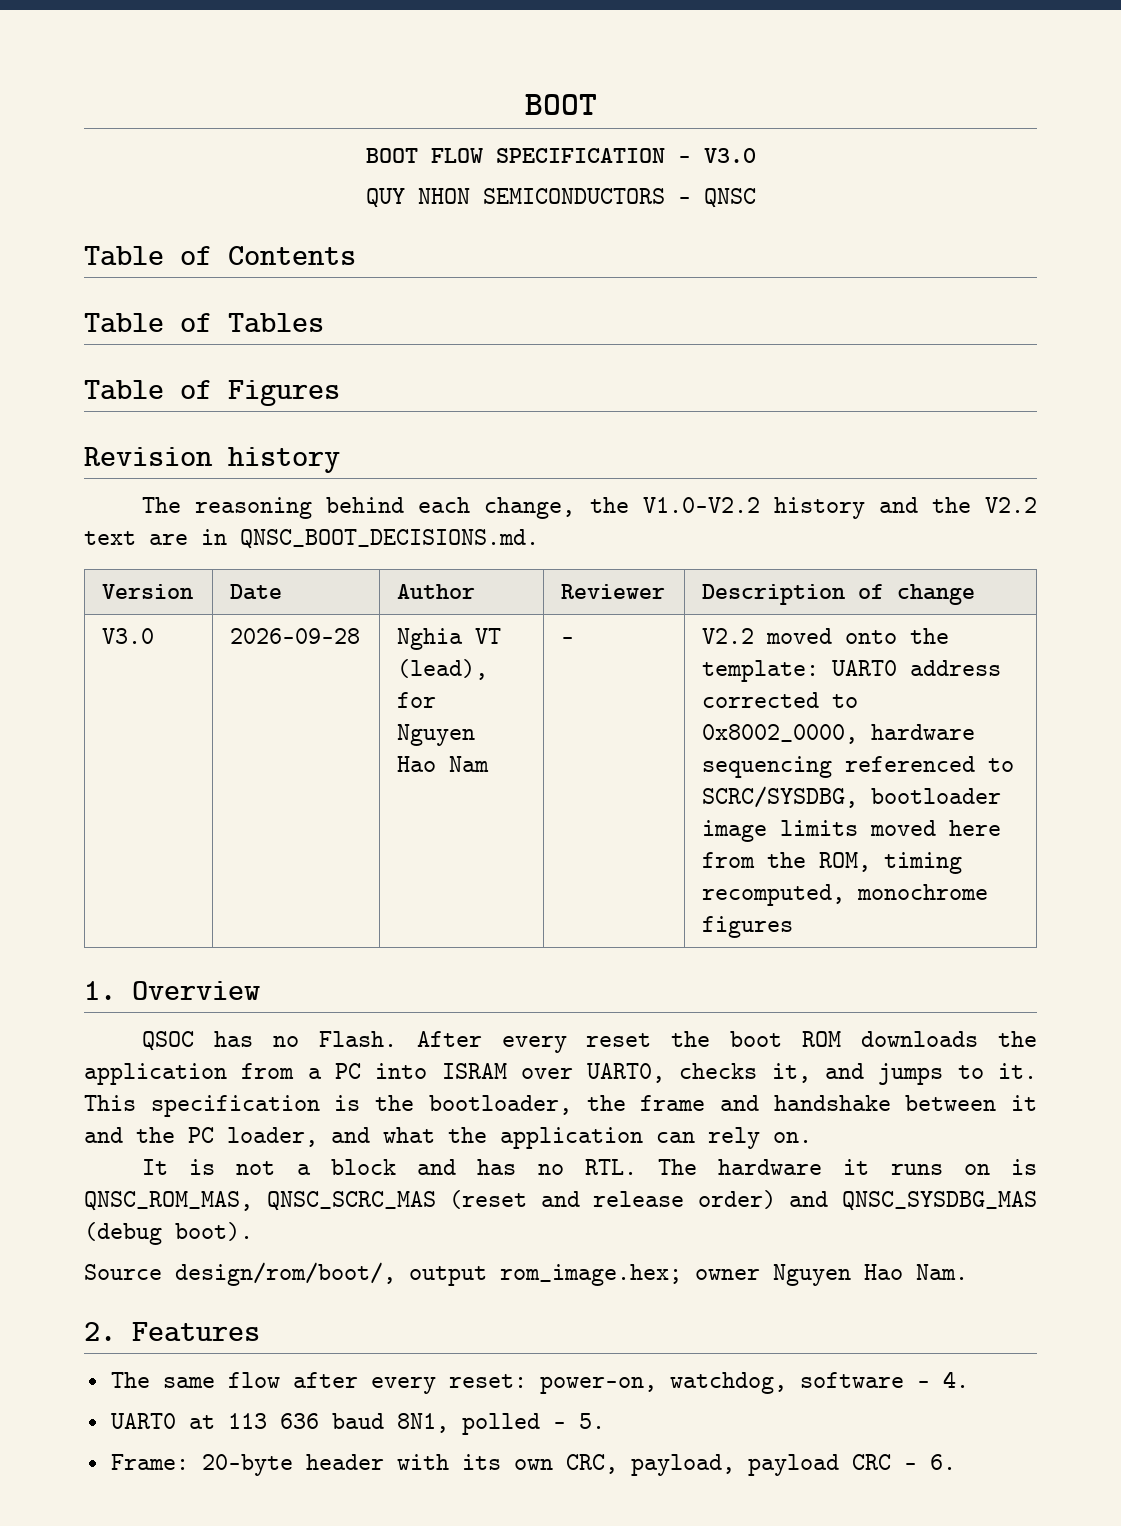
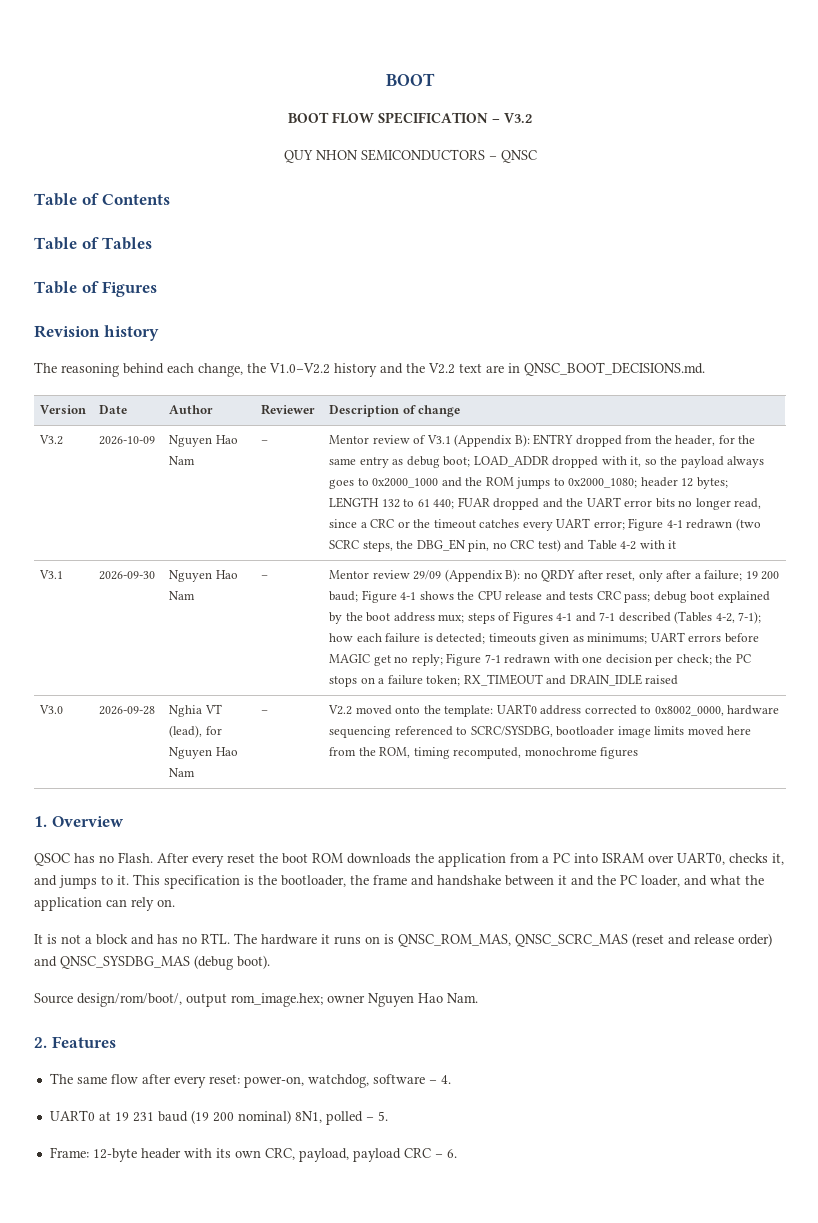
[703,148,756,163] V3.0 -> [504,113,532,123] V3.2
(976, 594) none -> [39,435,64,445] [99,436,156,445] [169,435,238,447] [169,456,196,465] [261,440,269,444] [329,434,756,447] [329,456,765,468] [329,477,728,489] [329,497,762,510] [329,518,761,531] [329,539,677,552] [39,570,64,579] [99,571,156,580] [169,570,238,582] [169,591,196,600] [261,575,269,579] [329,569,780,582] [329,590,770,603] [329,611,762,624] [329,632,759,645] [329,653,751,666] [329,674,679,687] // V3.2 | 2026-10-09 | Nguyen Hao Nam | – | Mentor review of V3.1 (Appendix B): ENTRY dropped from the header, for the same entry as debug boot; LOAD_ADDR dropped with it, so the payload always goes to 0x2000_1000 and the ROM jumps to 0x2000_1080; header 12 bytes; LENGTH 132 to 61 440; FUAR dropped and the UART error bits no longer read, since a CRC or the timeout catches every UART error; Figure 4-1 redrawn (two SCRC steps, the DBG_EN pin, no CRC test) and Table 4-2 with it // V3.1 | 2026-09-30 | Nguyen Hao Nam | – | Mentor review 29/09 (Appendix B): no QRDY after reset, only after a failure; 19 200 baud; Figure 4-1 shows the CPU release and tests CRC pass; debug boot explained by the boot address mux; steps of Figures 4-1 and 7-1 described (Tables 4-2, 7-1); how each failure is detected; timeouts given as minimums; UART errors before MAGIC get no reply; Figure 7-1 redrawn with one decision per check; the PC stops on a failure token; RX_TIMEOUT and DRAIN_IDLE raised
[227,1413,384,1429] 113 636 baud -> [114,1110,291,1124] 19 231 baud (19 200 nominal)
[201,1454,293,1476] 20-byte -> [92,1148,137,1162] 12-byte

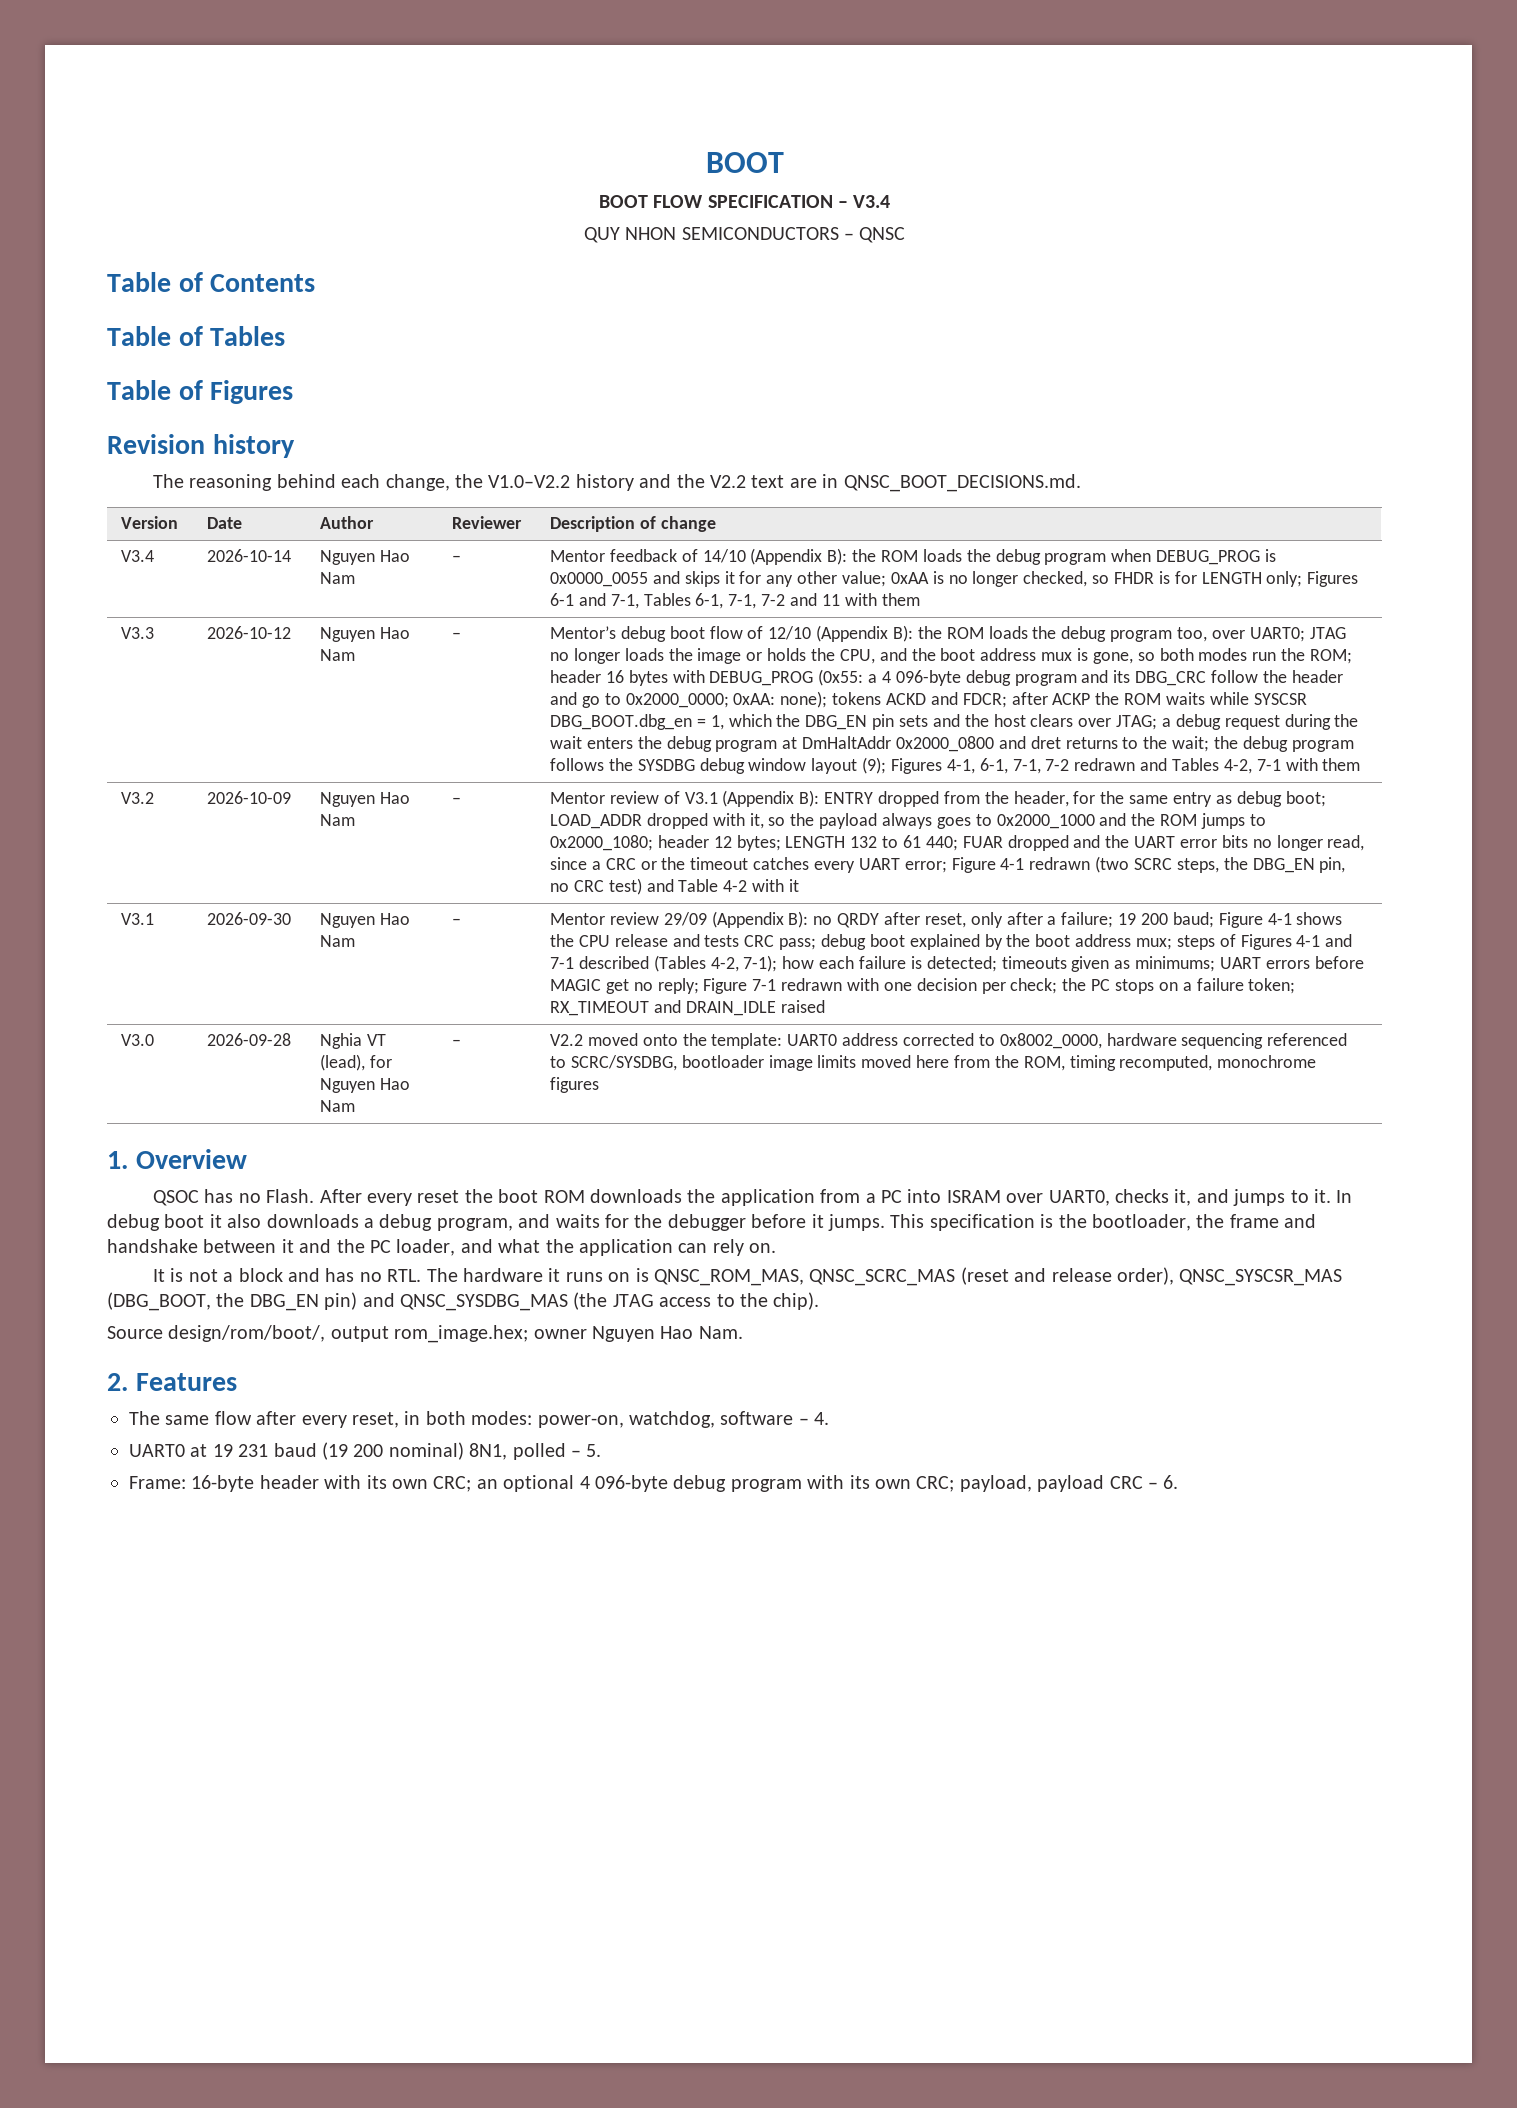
[504,113,532,123] V3.2 -> [853,195,891,208] V3.4
(461, 411) none -> [121,550,155,562] [207,549,292,562] [320,550,410,565] [320,572,356,584] [452,555,462,562] [550,548,1277,565] [550,571,1359,587] [550,593,920,609] [121,627,155,639] [207,626,292,639] [320,627,410,642] [320,649,356,661] [452,632,462,639] [550,625,1346,642] [550,648,1353,664] [550,669,1343,686] [550,691,1307,708] [550,714,1359,730] [550,736,1354,752] [550,757,1361,774] // V3.4 | 2026-10-14 | Nguyen Hao Nam | – | Mentor feedback of 14/10 (Appendix B): the ROM loads the debug program when DEBUG_PROG is 0x0000_0055 and skips it for any other value; 0xAA is no longer checked, so FHDR is for LENGTH only; Figures 6-1 and 7-1, Tables 6-1, 7-1, 7-2 and 11 with them // V3.3 | 2026-10-12 | Nguyen Hao Nam | – | Mentor’s debug boot flow of 12/10 (Appendix B): the ROM loads the debug program too, over UART0; JTAG no longer loads the image or holds the CPU, and the boot address mux is gone, so both modes run the ROM; header 16 bytes with DEBUG_PROG (0x55: a 4 096-byte debug program and its DBG_CRC follow the header and go to 0x2000_0000; 0xAA: none); tokens ACKD and FDCR; after ACKP the ROM waits while SYSCSR DBG_BOOT.dbg_en = 1, which the DBG_EN pin sets and the host clears over JTAG; a debug request during the wait enters the debug program at DmHaltAddr 0x2000_0800 and dret returns to the wait; the debug program follows the SYSDBG debug window layout (9); Figures 4-1, 6-1, 7-1, 7-2 redrawn and Tables 4-2, 7-1 with them
(129, 880) none -> [1336,1190,1353,1203] [107,1214,885,1231] In debug boot it also downloads a debug program, and waits for the debugger before it jumps.
[738,933,772,947] [34,955,270,970] order) and QNSC_SYSDBG_MAS (debug boot). -> [1116,1267,1343,1286] [107,1292,820,1311] order), QNSC_SYSCSR_MAS (DBG_BOOT, the DBG_EN pin) and QNSC_SYSDBG_MAS (the JTAG access to the chip).
[208,1074,240,1084] reset: -> [352,1411,533,1428] reset, in both modes:
[92,1148,137,1162] 12-byte -> [191,1475,255,1492] 16-byte
[264,1148,295,1160] CRC, -> [433,1475,955,1492] CRC; an optional 4 096-byte debug program with its own CRC;

